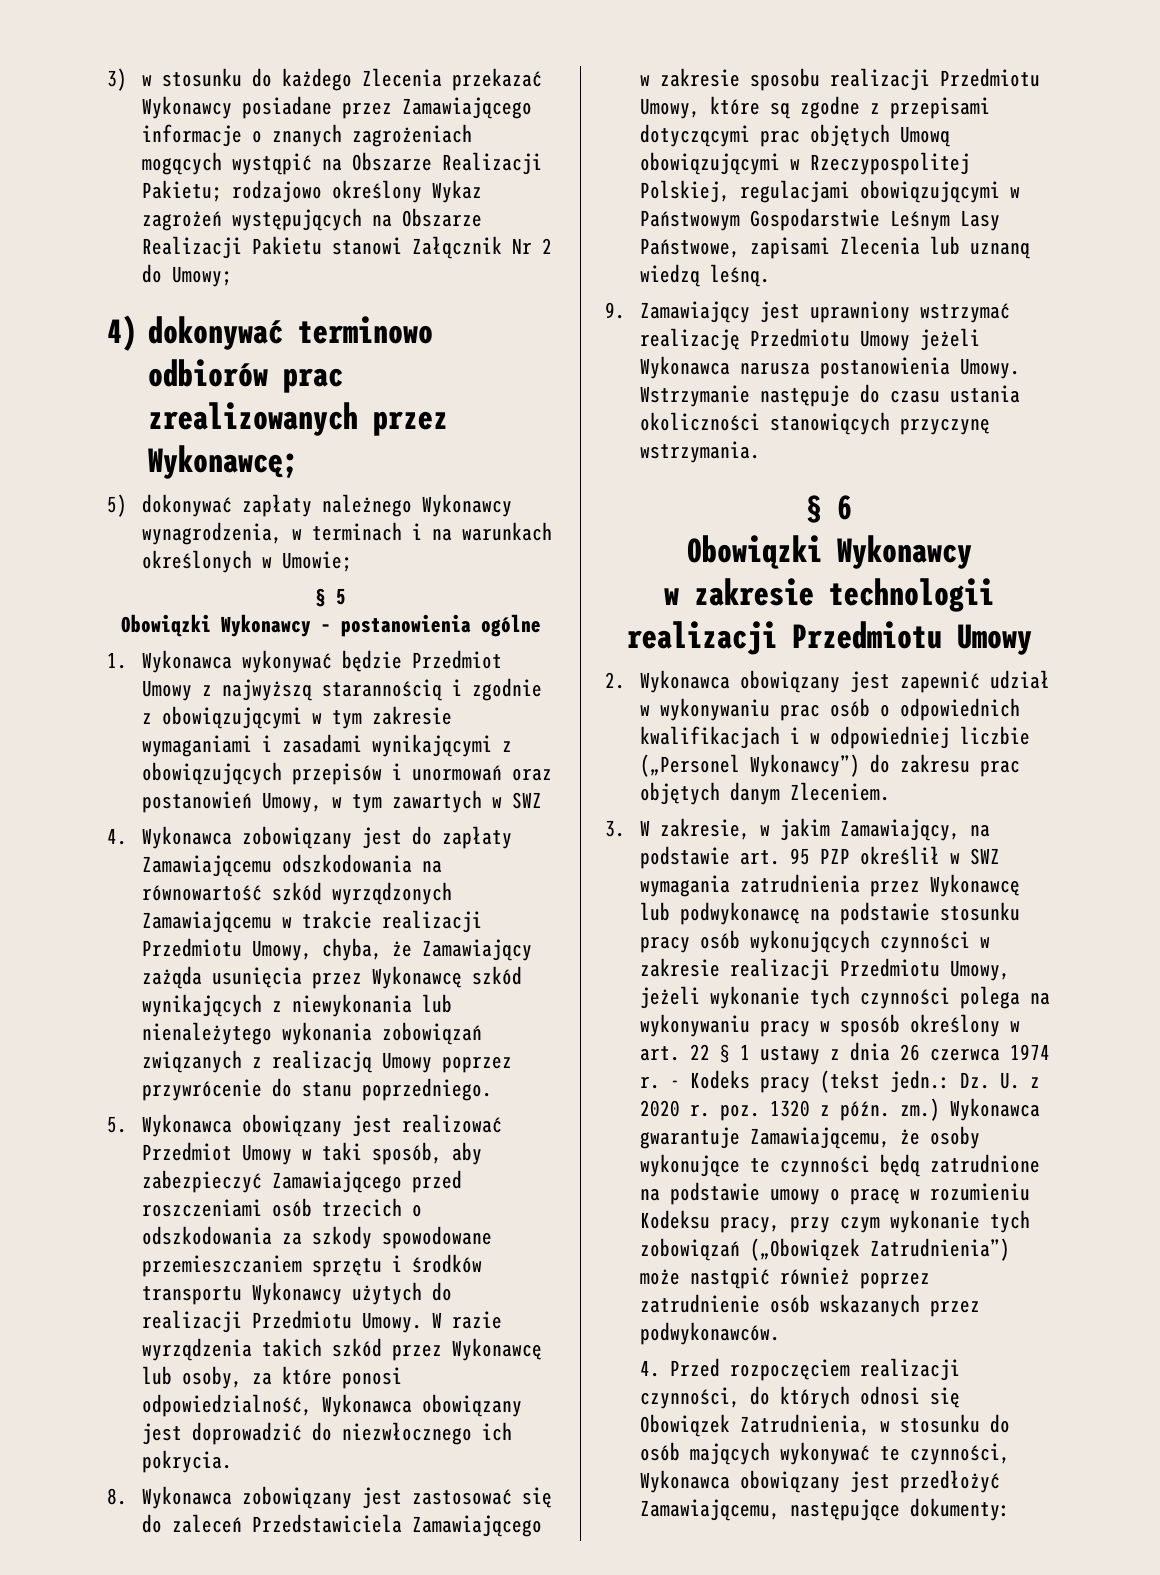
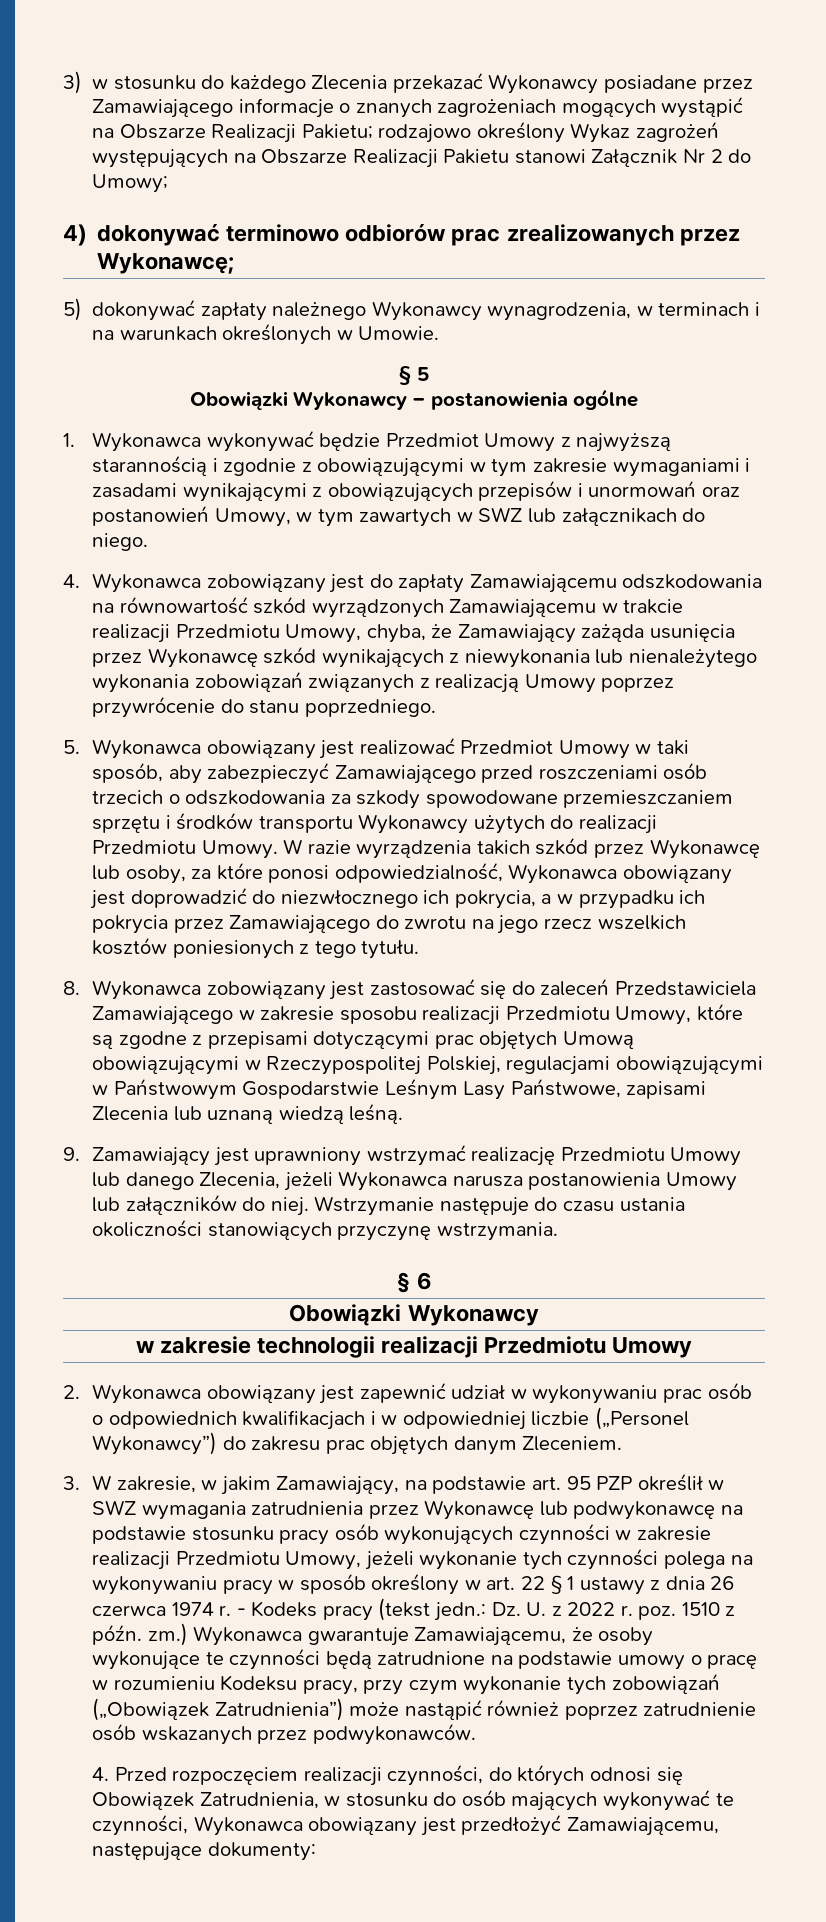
[281,551,352,572] Umowie; -> [358,326,440,340] Umowie.
(542, 800) none -> [528,508,706,526] [92,533,149,551] lub załącznikach do niego.
[141,1450,232,1473] pokrycia. -> [454,890,706,909] [92,915,686,934] [92,937,420,959] pokrycia, a w przypadku ich pokrycia przez Zamawiającego do zwrotu na jego rzecz wszelkich kosztów poniesionych z tego tytułu.
(910, 340) none -> [92,1172,281,1190] lub danego Zlecenia,
[959,358,1020,379] Umowy. -> [666,1172,738,1191] [92,1194,309,1216] Umowy lub załączników do niej.
[639,1100,680,1117] 2020 -> [567,1602,616,1616] 2022
[769,1100,810,1117] 1320 -> [681,1602,720,1616] 1510

